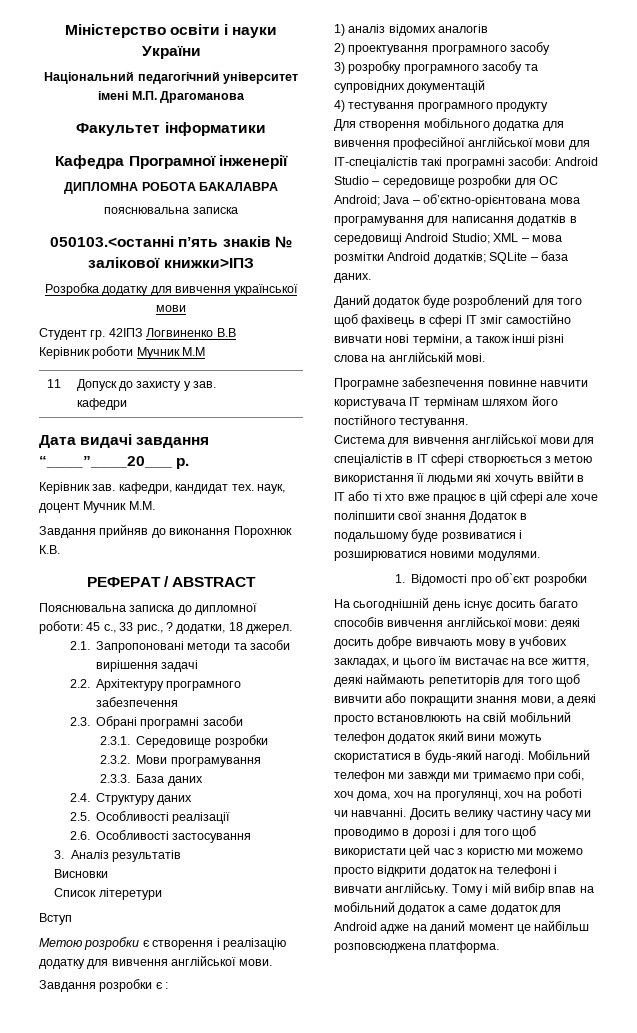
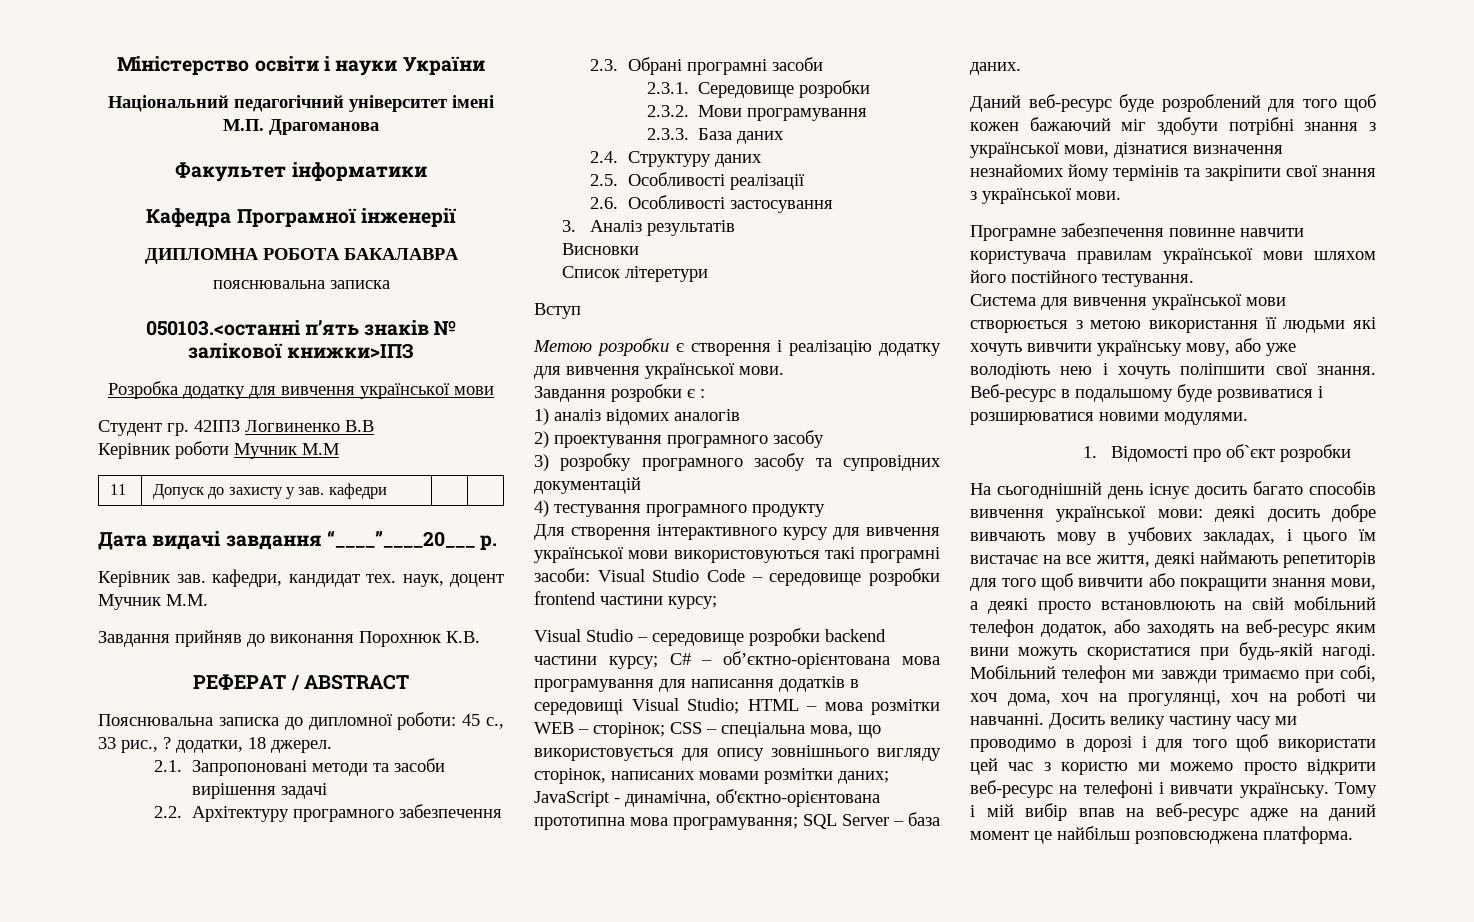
[171,955,237,966] англійської -> [645,363,735,379] української
[423,118,564,131] [334,136,590,150] [334,156,598,169] [334,175,558,188] [334,195,410,206] мобільного додатка для вивчення професійної англійської мови для IT-спеціалістів такі програмні засоби: Android Studio – середовище розробки для ОС Android; Java -> [657,524,940,540] [534,547,940,563] [534,568,940,586] [534,591,717,609] [534,628,886,646] [534,653,691,669] інтерактивного курсу для вивчення української мови використовуються такі програмні засоби: Visual Studio Code – середовище розробки frontend частини курсу; // Visual Studio – середовище розробки backend частини курсу; C#
[405,233,562,244] [334,252,528,264] Android Studio; XML – мова розмітки Android додатків; SQLite -> [631,698,940,715] [534,722,881,738] [534,745,941,761] [534,768,889,784] [534,789,880,807] [534,814,889,830] Visual Studio; HTML – мова розмітки WEB – сторінок; CSS – спеціальна мова, що використовується для опису зовнішнього вигляду сторінок, написаних мовами розмітки даних; JavaScript - динамічна, об'єктно-орієнтована прототипна мова програмування; SQL Server
[373,298,421,308] додаток -> [1028,94,1112,112] веб-ресурс
[361,313,572,327] [334,334,565,346] [334,351,486,362] фахівець в сфері ІТ зміг самостійно вивчати нові терміни, а також інші різні слова на англійській мові. -> [970,117,1376,135] [970,142,1283,158] [970,164,1376,181] [970,188,1121,204] кожен бажаючий міг здобути потрібні знання з української мови, дізнатися визначення незнайомих йому термінів та закріпити свої знання з української мови.
[409,397,479,409] ІТ термінам -> [1077,248,1303,264] правилам української мови
[472,433,594,447] [334,454,465,466] англійської мови для спеціалістів в IT сфері -> [1152,294,1286,310] української мови
[536,471,585,482] [334,490,598,504] [334,511,518,523] ввійти в IT або ті хто вже працює в цій сфері але хоче поліпшити свої знання Додаток -> [1027,338,1296,356] [970,363,1376,379] [970,384,1056,402] вивчити українську мову, або уже володіють нею і хочуть поліпшити свої знання. Веб-ресурс
[446,616,512,627] англійської -> [1056,506,1147,522] української
[392,658,400,665] и -> [1286,529,1292,541] і
[388,730,464,744] додаток який -> [1041,619,1376,637] додаток, або заходять на веб-ресурс яким
[414,749,482,763] в будь-який -> [1200,642,1313,660] при будь-якій
[453,772,470,779] ми -> (1217, 676) none
[429,867,477,877] додаток -> [970,780,1053,798] веб-ресурс
[385,882,449,896] англійську. -> [1239,782,1329,798] українську.
[334,901,561,915] [334,922,377,931] мобільний додаток а саме додаток для Android -> [1155,803,1239,821] веб-ресурс

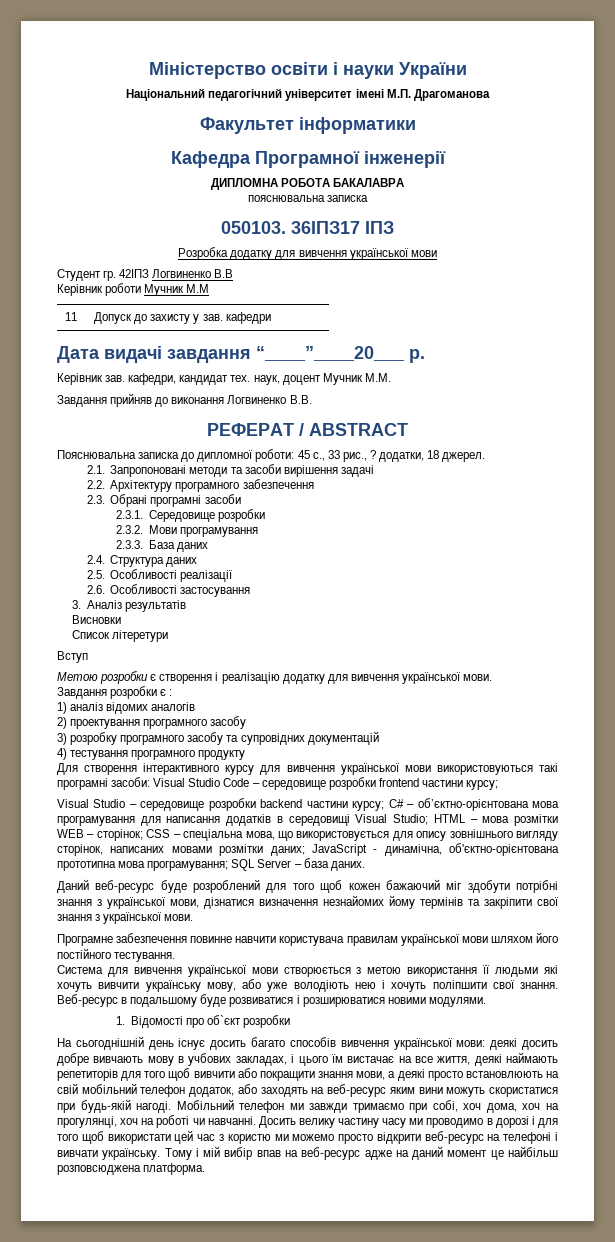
[145,320,457,336] [187,343,415,359] 050103.<останні п’ять знаків № залікової книжки>ІПЗ -> [221,221,394,234] 050103. 36ІПЗ17 ІПЗ
[359,631,480,647] Порохнюк К.В. -> [227,395,312,404] Логвиненко В.В.
[627,151,711,167] Структуру -> [110,555,165,567] Структура

